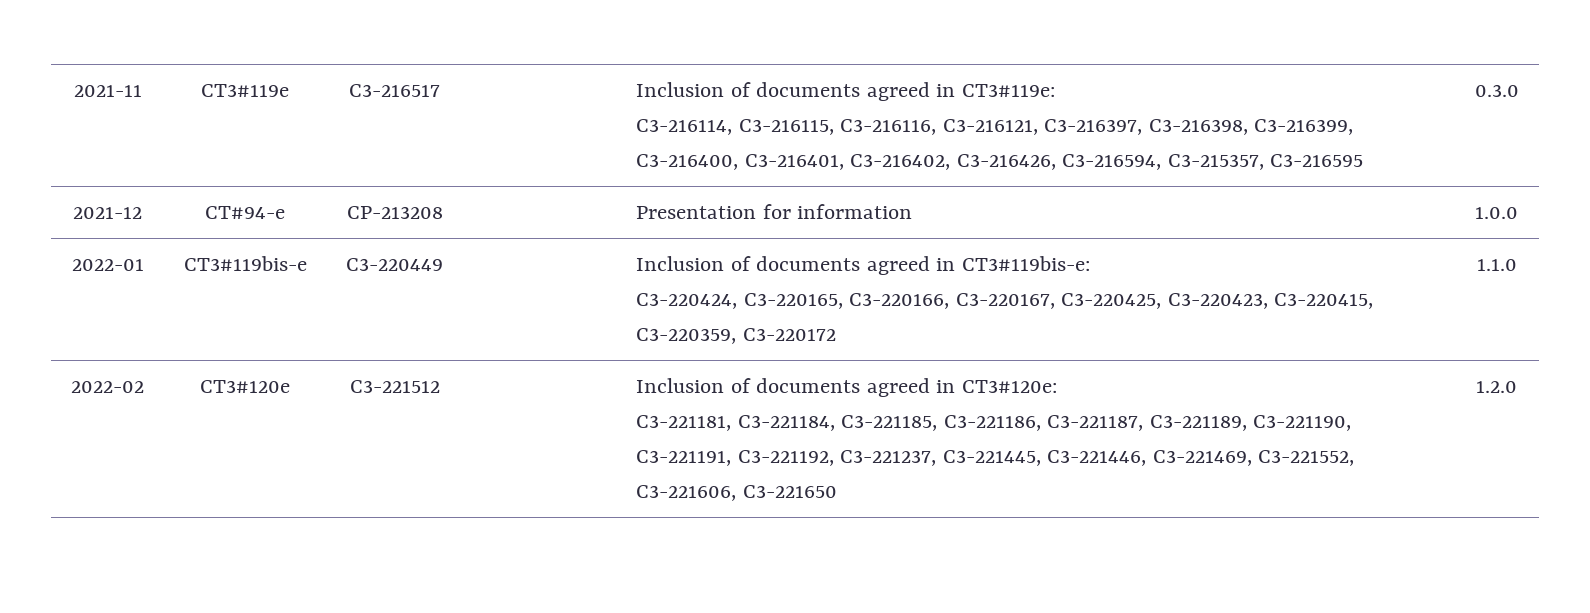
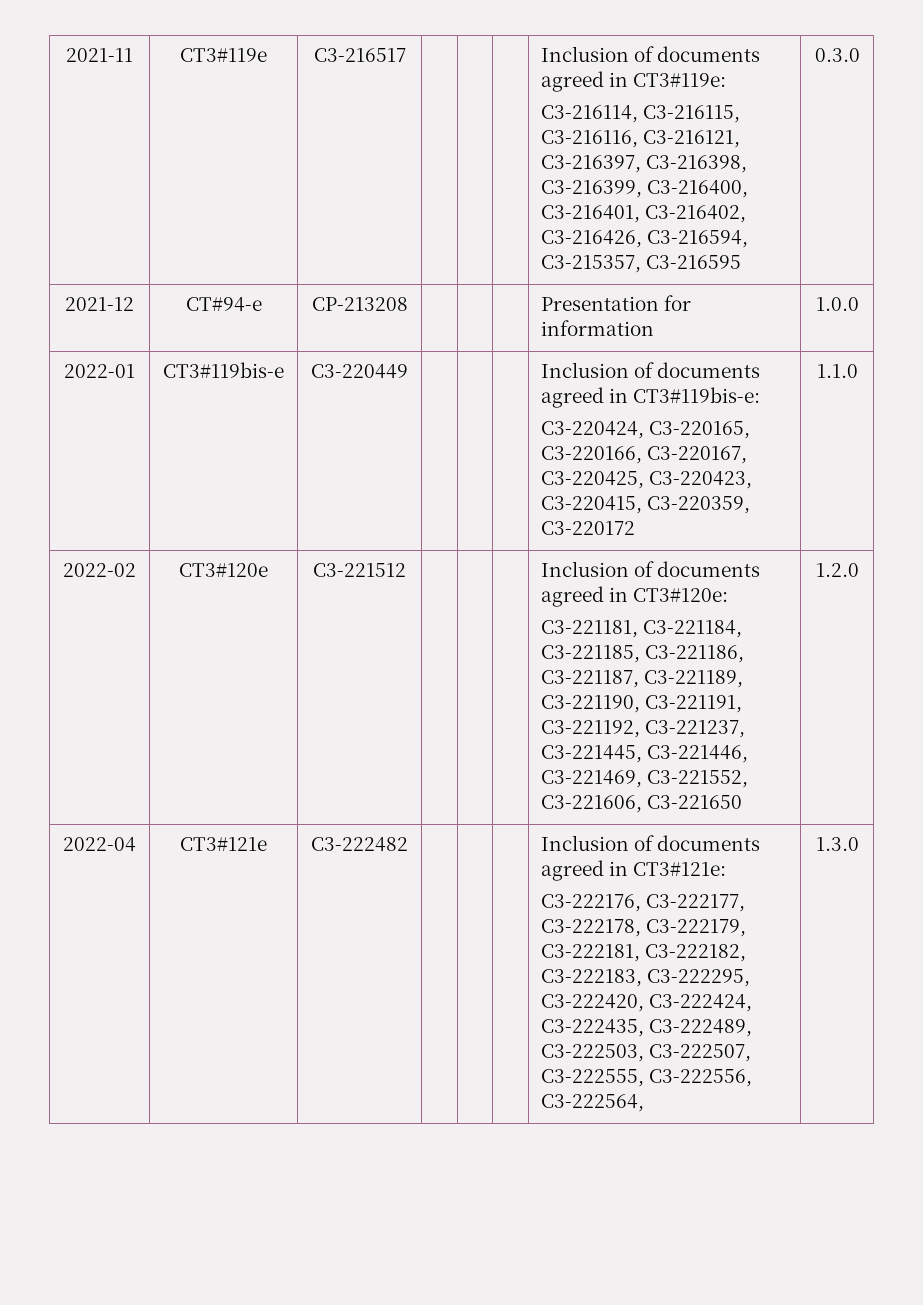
(1517, 387) none -> [63,837,136,852] [180,837,267,851] [311,837,408,852] [541,835,761,851] [541,860,727,881] [541,894,746,912] [541,919,747,937] [541,944,747,962] [541,969,751,987] [541,994,753,1012] [541,1019,753,1037] [541,1044,752,1062] [541,1069,753,1087] [541,1094,645,1112] [815,837,859,851] // 2022-04 | CT3#121e | C3-222482 | | | | Inclusion of documents agreed in CT3#121e: // C3-222176, C3-222177, C3-222178, C3-222179, C3-222181, C3-222182, C3-222183, C3-222295, C3-222420, C3-222424, C3-222435, C3-222489, C3-222503, C3-222507, C3-222555, C3-222556, C3-222564, | 1.3.0

